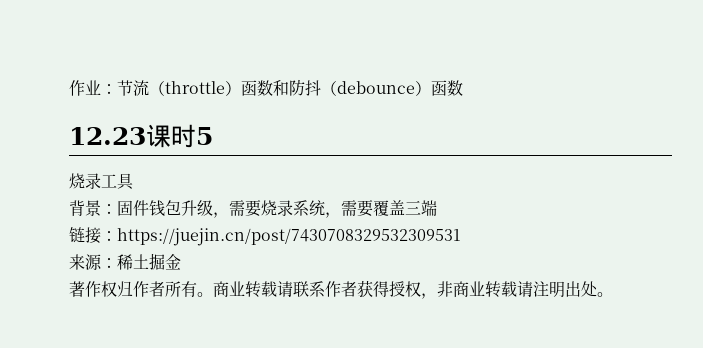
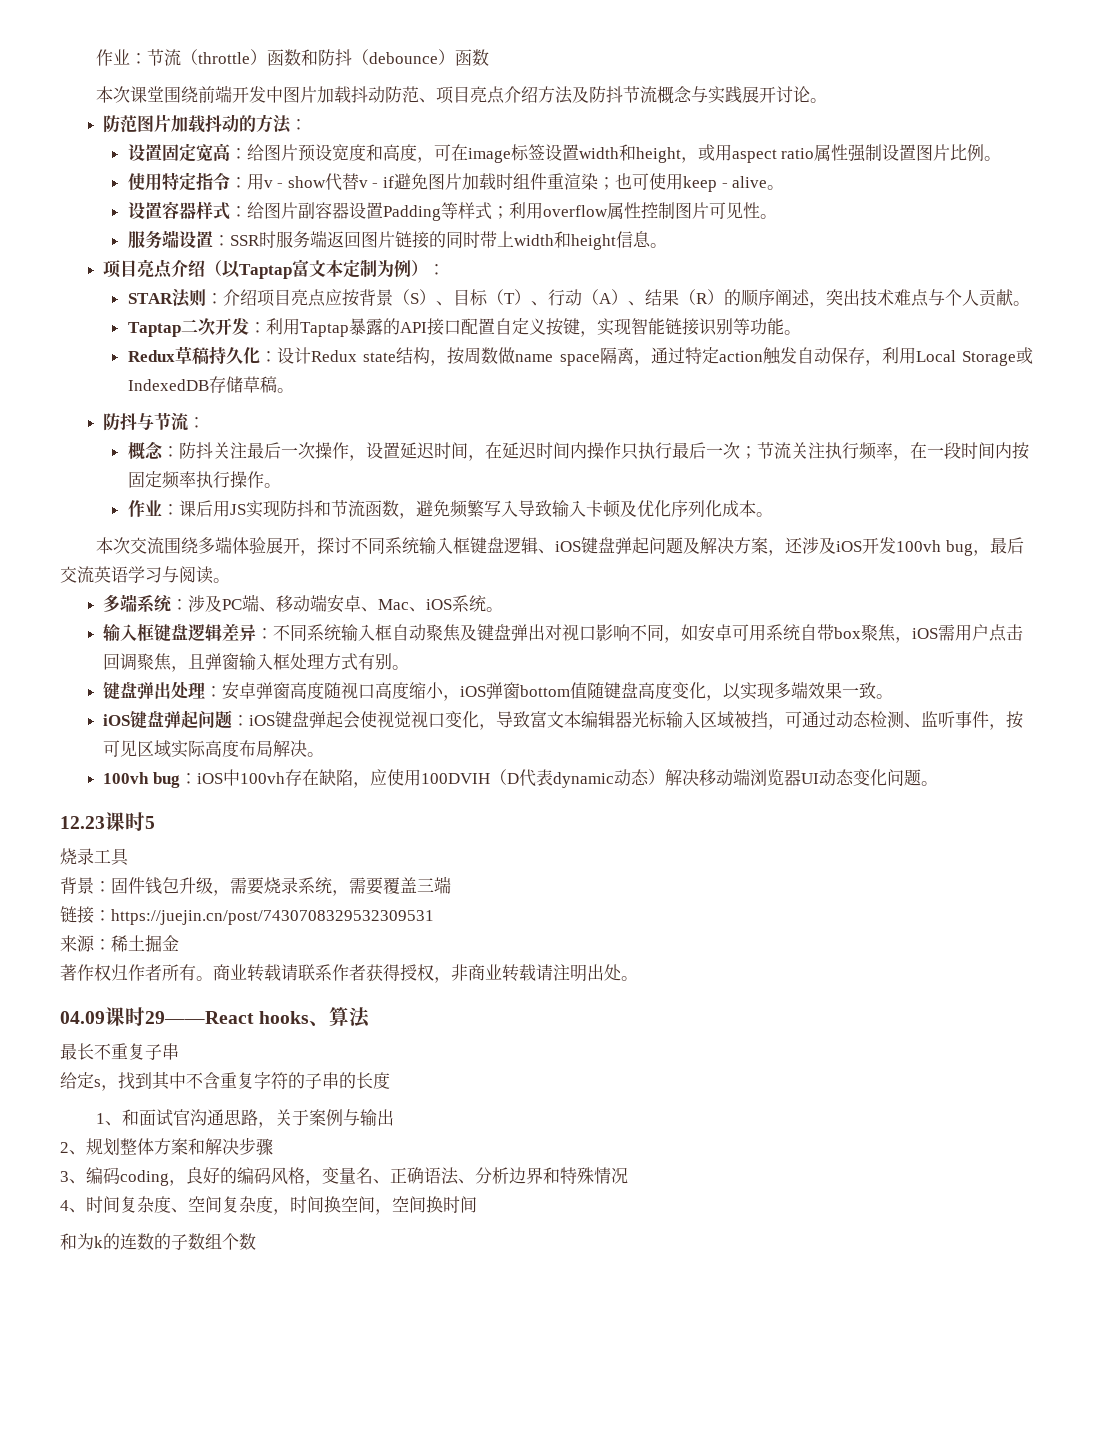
(463, 88) none -> [96,85,828,104] [103,114,308,134] [127,143,1002,163] [127,172,785,192] [127,201,777,221] [127,230,667,250] [103,259,446,279] [127,289,1030,308] [127,318,801,337] [127,346,1033,366] [127,376,294,393] [103,412,206,431] [127,441,1029,461] [127,471,281,489] [127,499,773,519] [96,536,1024,556] [60,566,230,584] [103,594,504,613] [103,623,1024,643] [103,653,410,672] [103,681,894,701] [103,710,1024,730] [103,740,325,758] [103,768,938,788] // 本次课堂围绕前端开发中图片加载抖动防范、项目亮点介绍方法及防抖节流概念与实践展开讨论。 // 防范图片加载抖动的方法： // 设置固定宽高：给图片预设宽度和高度，可在image标签设置width和height，或用aspect ratio属性强制设置图片比例。 // 使用特定指令：用v - show代替v - if避免图片加载时组件重渲染；也可使用keep - alive。 // 设置容器样式：给图片副容器设置Padding等样式；利用overflow属性控制图片可见性。 // 服务端设置：SSR时服务端返回图片链接的同时带上width和height信息。 // 项目亮点介绍（以Taptap富文本定制为例）： // STAR法则：介绍项目亮点应按背景（S）、目标（T）、行动（A）、结果（R）的顺序阐述，突出技术难点与个人贡献。 // Taptap二次开发：利用Taptap暴露的API接口配置自定义按键，实现智能链接识别等功能。 // Redux草稿持久化：设计Redux state结构，按周数做name space隔离，通过特定action触发自动保存，利用Local Storage或IndexedDB存储草稿。 // 防抖与节流： // 概念：防抖关注最后一次操作，设置延迟时间，在延迟时间内操作只执行最后一次；节流关注执行频率，在一段时间内按固定频率执行操作。 // 作业：课后用JS实现防抖和节流函数，避免频繁写入导致输入卡顿及优化序列化成本。 // 本次交流围绕多端体验展开，探讨不同系统输入框键盘逻辑、iOS键盘弹起问题及解决方案，还涉及iOS开发100vh bug，最后交流英语学习与阅读。 // 多端系统：涉及PC端、移动端安卓、Mac、iOS系统。 // 输入框键盘逻辑差异：不同系统输入框自动聚焦及键盘弹出对视口影响不同，如安卓可用系统自带box聚焦，iOS需用户点击回调聚焦，且弹窗输入框处理方式有别。 // 键盘弹出处理：安卓弹窗高度随视口高度缩小，iOS弹窗bottom值随键盘高度变化，以实现多端效果一致。 // iOS键盘弹起问题：iOS键盘弹起会使视觉视口变化，导致富文本编辑器光标输入区域被挡，可通过动态检测、监听事件，按可见区域实际高度布局解决。 // 100vh bug：iOS中100vh存在缺陷，应使用100DVIH（D代表dynamic动态）解决移动端浏览器UI动态变化问题。
(613, 294) none -> [60,1007,371,1028] [60,1043,179,1060] [60,1071,390,1091] [96,1109,395,1128] [60,1137,273,1156] [60,1167,628,1186] [60,1196,477,1215] [60,1233,256,1250] // 04.09课时29——React hooks、算法 // 最长不重复子串 // 给定s，找到其中不含重复字符的子串的长度 // 1、和面试官沟通思路，关于案例与输出 // 2、规划整体方案和解决步骤 // 3、编码coding，良好的编码风格，变量名、正确语法、分析边界和特殊情况 // 4、时间复杂度、空间复杂度，时间换空间，空间换时间 // 和为k的连数的子数组个数

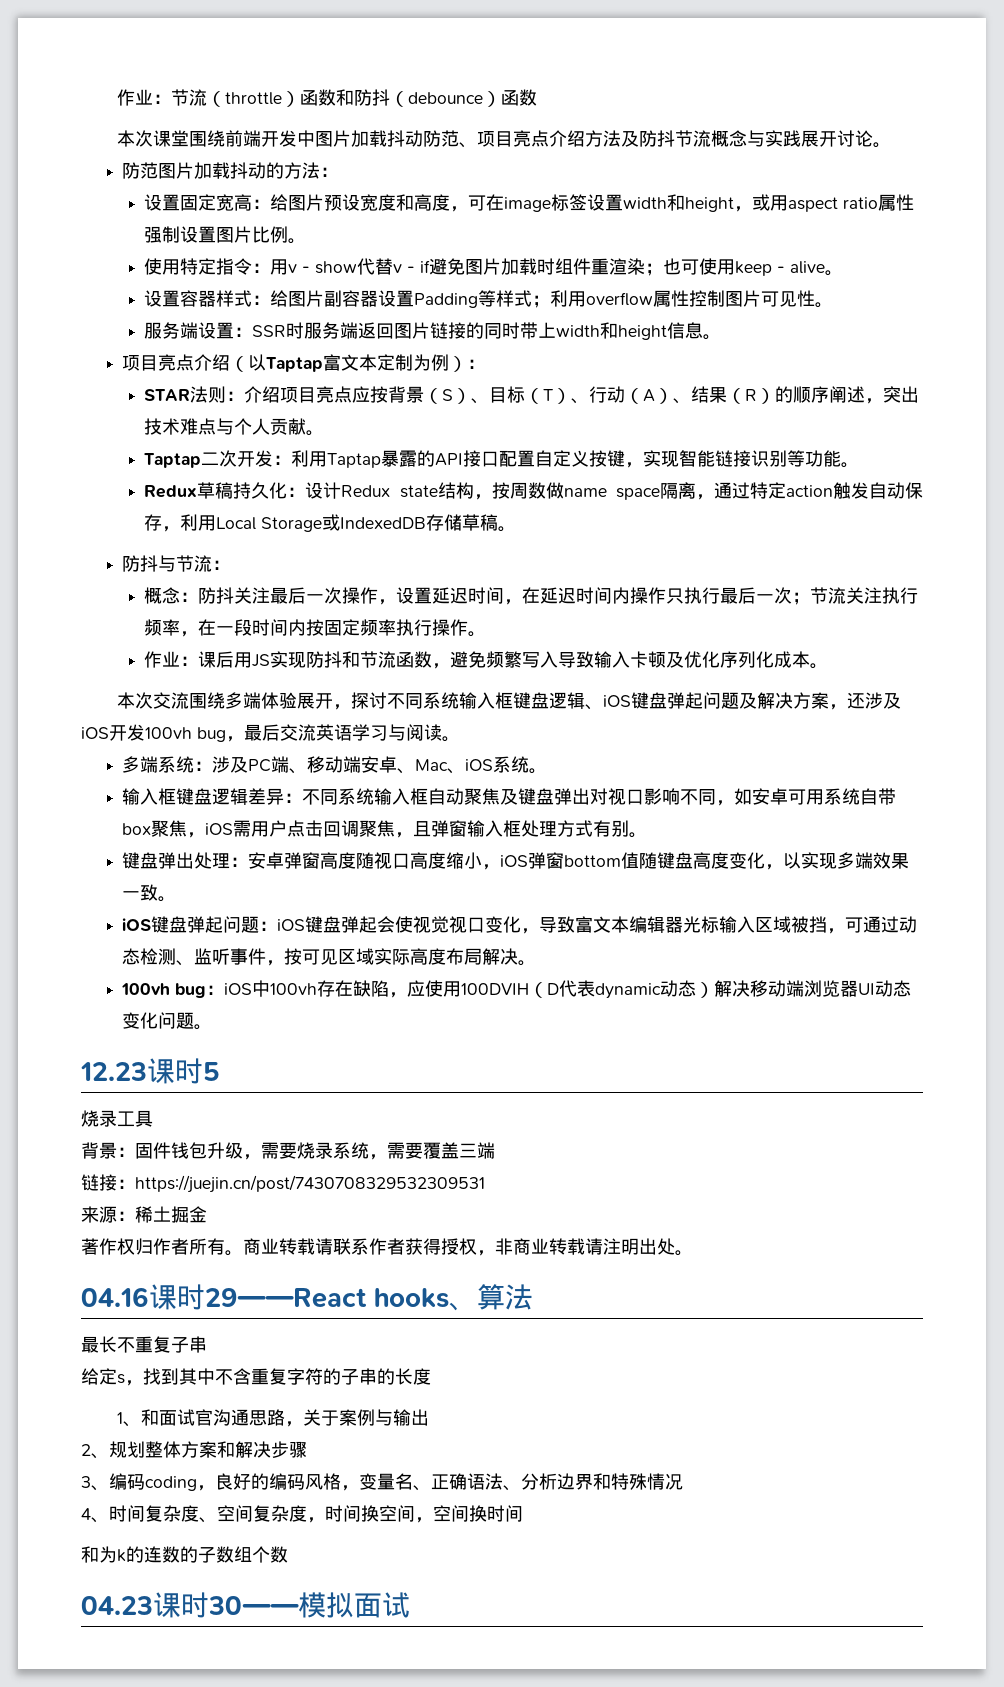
[60,1011,105,1024] 04.09 -> [81,1287,149,1307] 04.16
(256, 1241) none -> [81,1592,410,1618] // 04.23课时30——模拟面试

